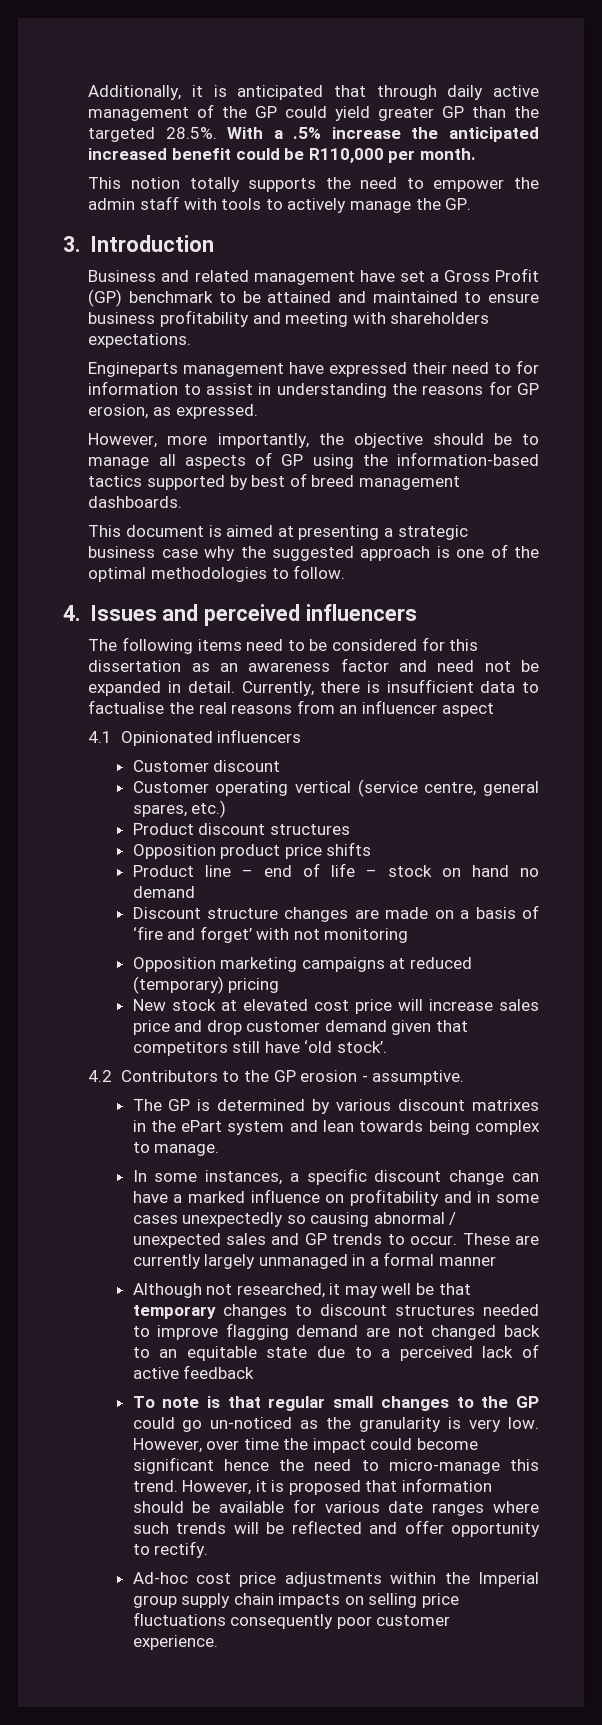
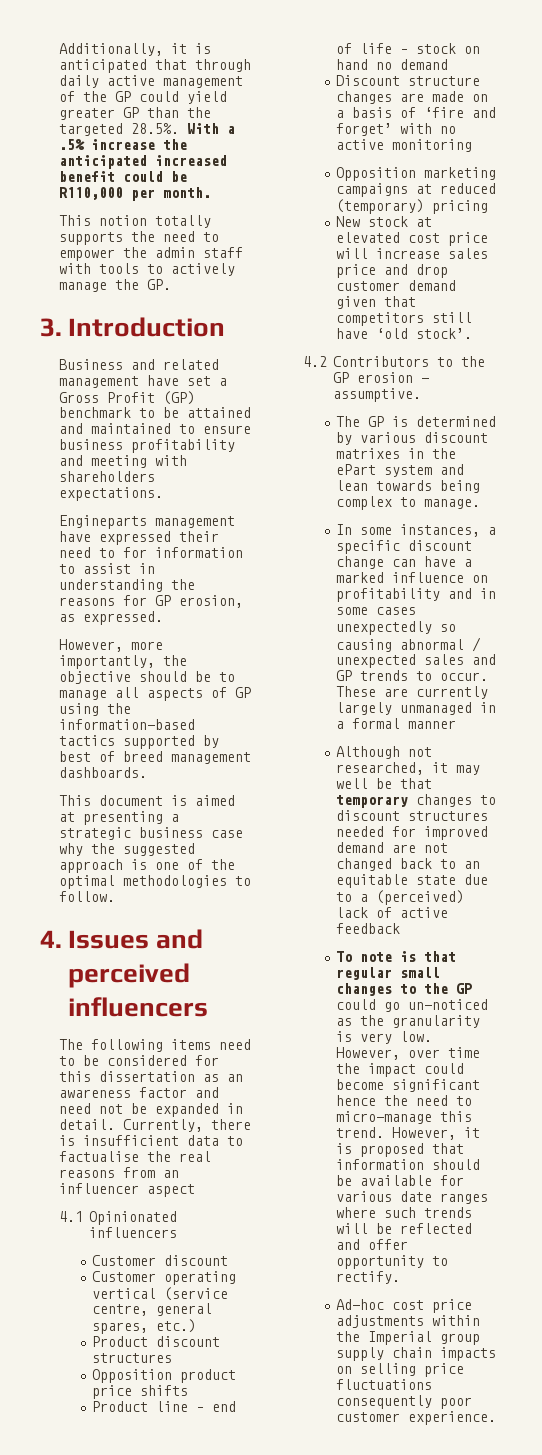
[293,929,320,940] not -> [439,126,456,134] [335,139,384,150] no active
[132,1323,289,1340] to improve flagging -> [391,826,488,840] for improved
[399,1346,473,1361] perceived -> [375,890,464,905] (perceived)

